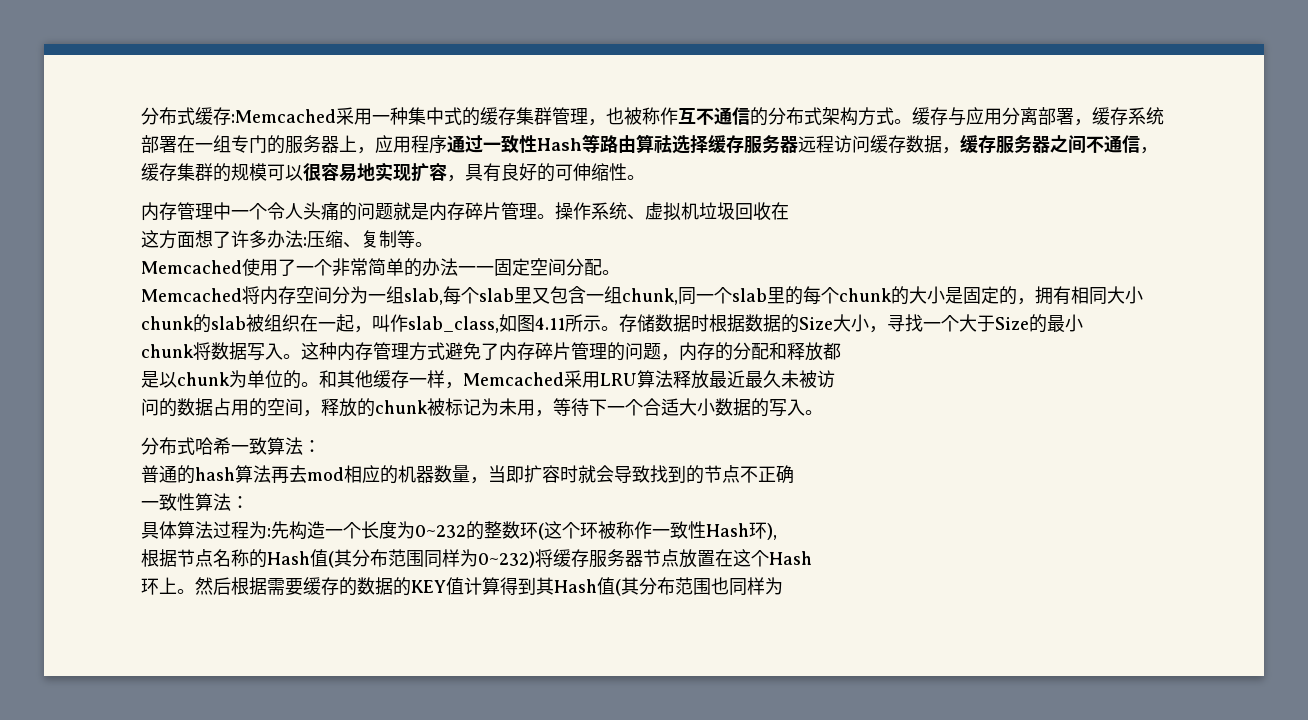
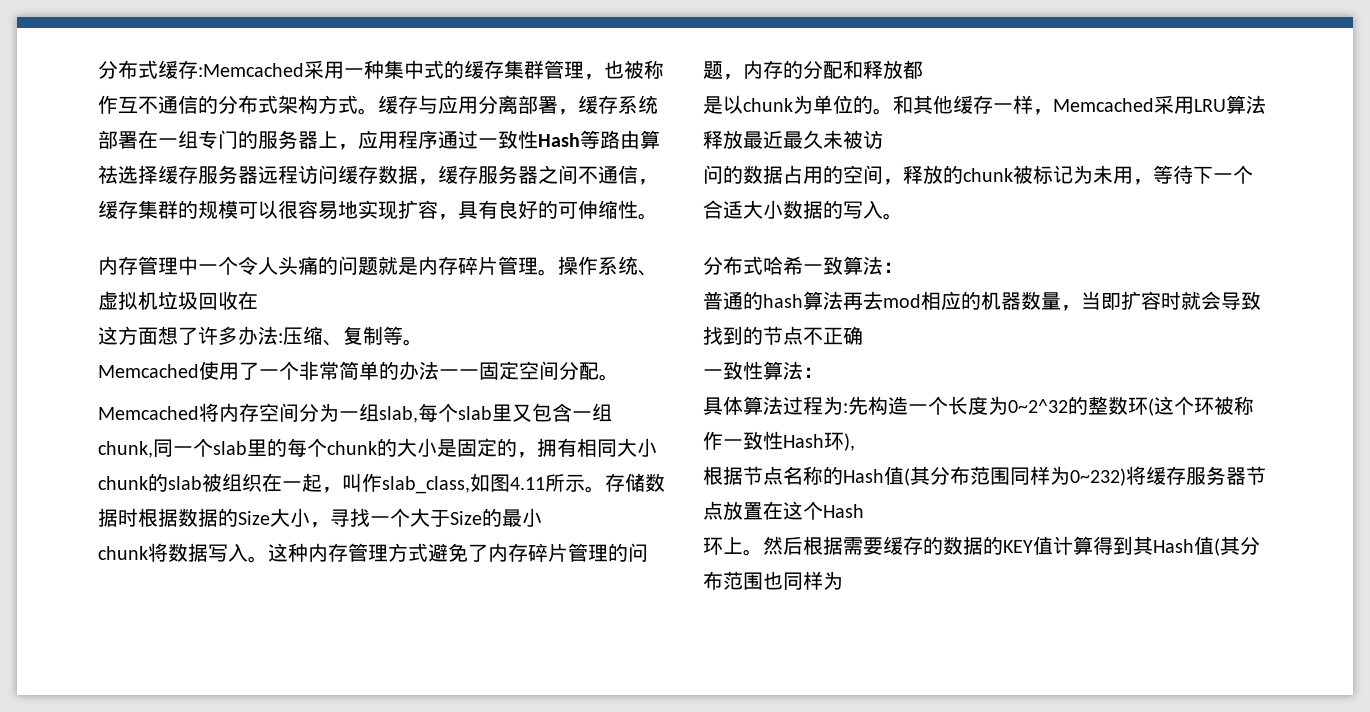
[415,525,466,538] 0~232 -> [1008,399,1068,413] 0~2^32

